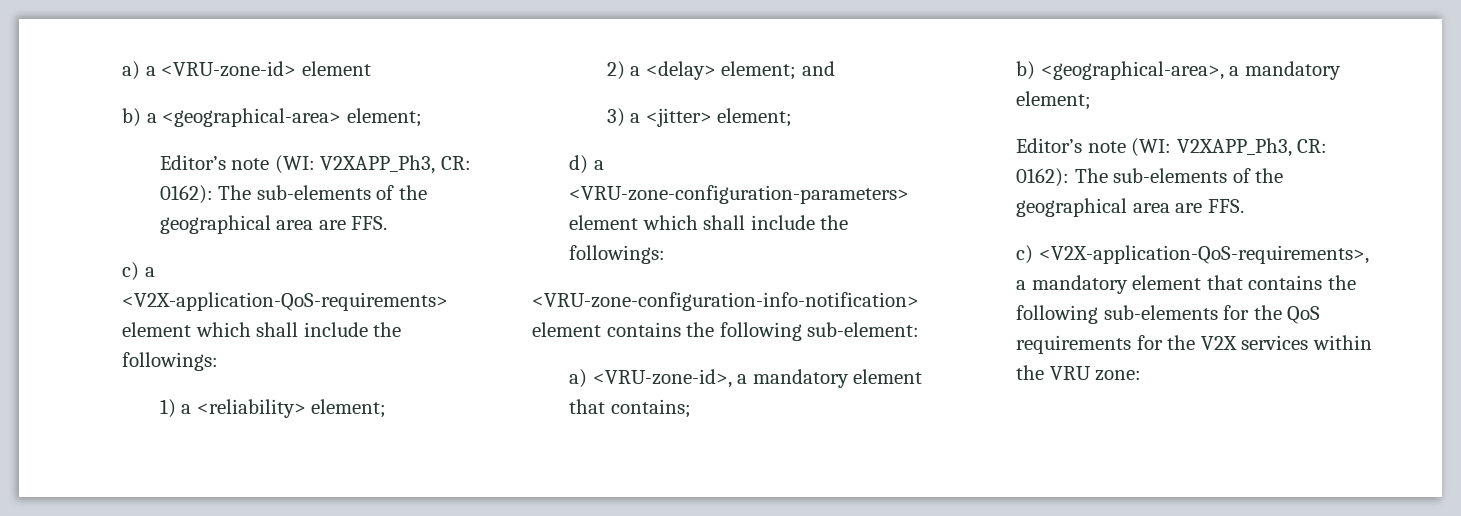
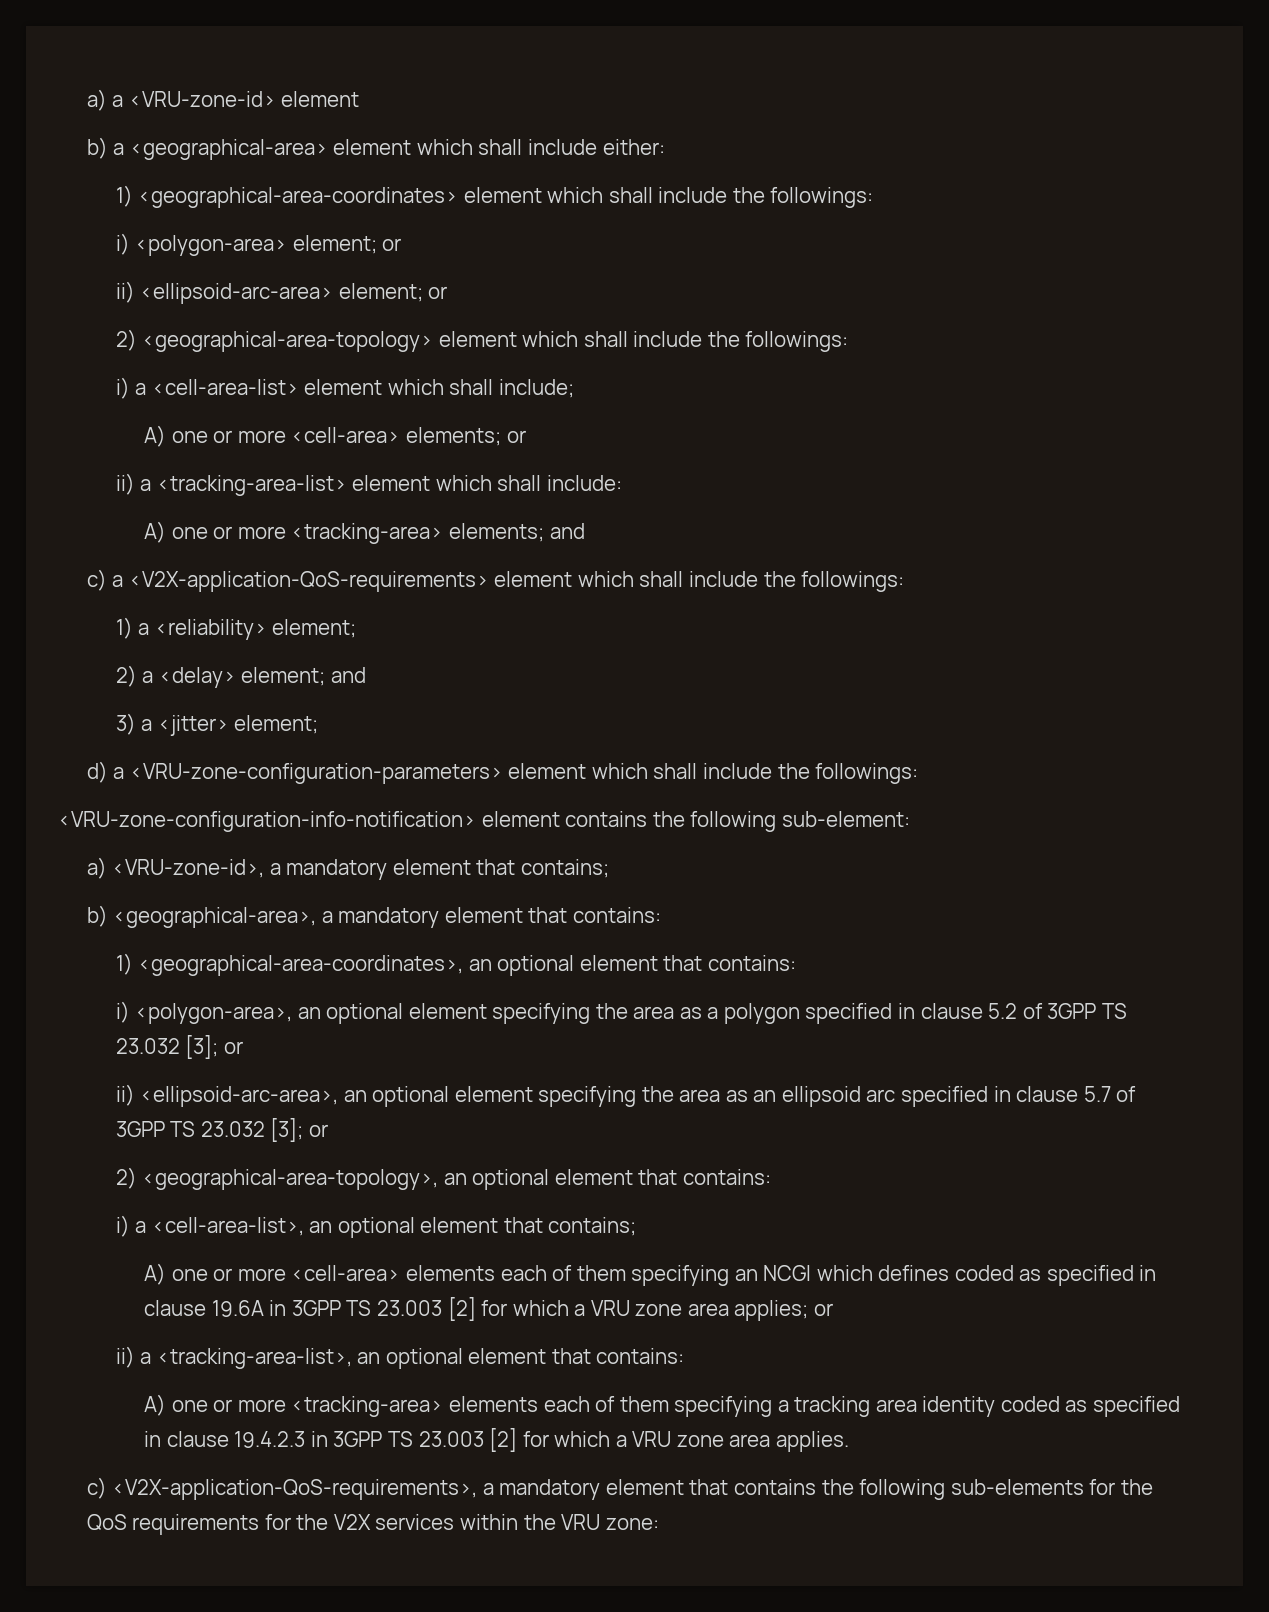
[346,108,422,127] [159,155,471,174] [159,185,427,204] [159,215,388,234] element; // Editor’s note (WI: V2XAPP_Ph3, CR: 0162): The sub-elements of the geographical area are FFS. -> [333,139,665,155] [115,185,874,208] [115,233,402,256] [115,281,448,304] [115,329,849,352] [115,377,574,399] [144,425,526,447] [115,473,622,496] [144,521,585,544] element which shall include either: // 1) <geographical-area-coordinates> element which shall include the followings: // i) <polygon-area> element; or // ii) <ellipsoid-arc-area> element; or // 2) <geographical-area-topology> element which shall include the followings: // i) a <cell-area-list> element which shall include; // A) one or more <cell-area> elements; or // ii) a <tracking-area-list> element which shall include: // A) one or more <tracking-area> elements; and
[1016,91,1092,110] [1016,138,1328,157] [1016,168,1284,187] [1016,198,1244,217] element; // Editor’s note (WI: V2XAPP_Ph3, CR: 0162): The sub-elements of the geographical area are FFS. -> [444,907,661,923] [115,953,796,976] [115,1001,1127,1024] [115,1035,243,1059] [115,1084,1137,1107] [115,1118,328,1142] [115,1167,771,1190] [115,1215,637,1238] [144,1263,1157,1286] [144,1297,833,1321] [115,1346,685,1369] [144,1394,1180,1417] [144,1428,849,1452] element that contains: // 1) <geographical-area-coordinates>, an optional element that contains: // i) <polygon-area>, an optional element specifying the area as a polygon specified in clause 5.2 of 3GPP TS 23.032 [3]; or // ii) <ellipsoid-arc-area>, an optional element specifying the area as an ellipsoid arc specified in clause 5.7 of 3GPP TS 23.032 [3]; or // 2) <geographical-area-topology>, an optional element that contains: // i) a <cell-area-list>, an optional element that contains; // A) one or more <cell-area> elements each of them specifying an NCGI which defines coded as specified in clause 19.6A in 3GPP TS 23.003 [2] for which a VRU zone area applies; or // ii) a <tracking-area-list>, an optional element that contains: // A) one or more <tracking-area> elements each of them specifying a tracking area identity coded as specified in clause 19.4.2.3 in 3GPP TS 23.003 [2] for which a VRU zone area applies.

